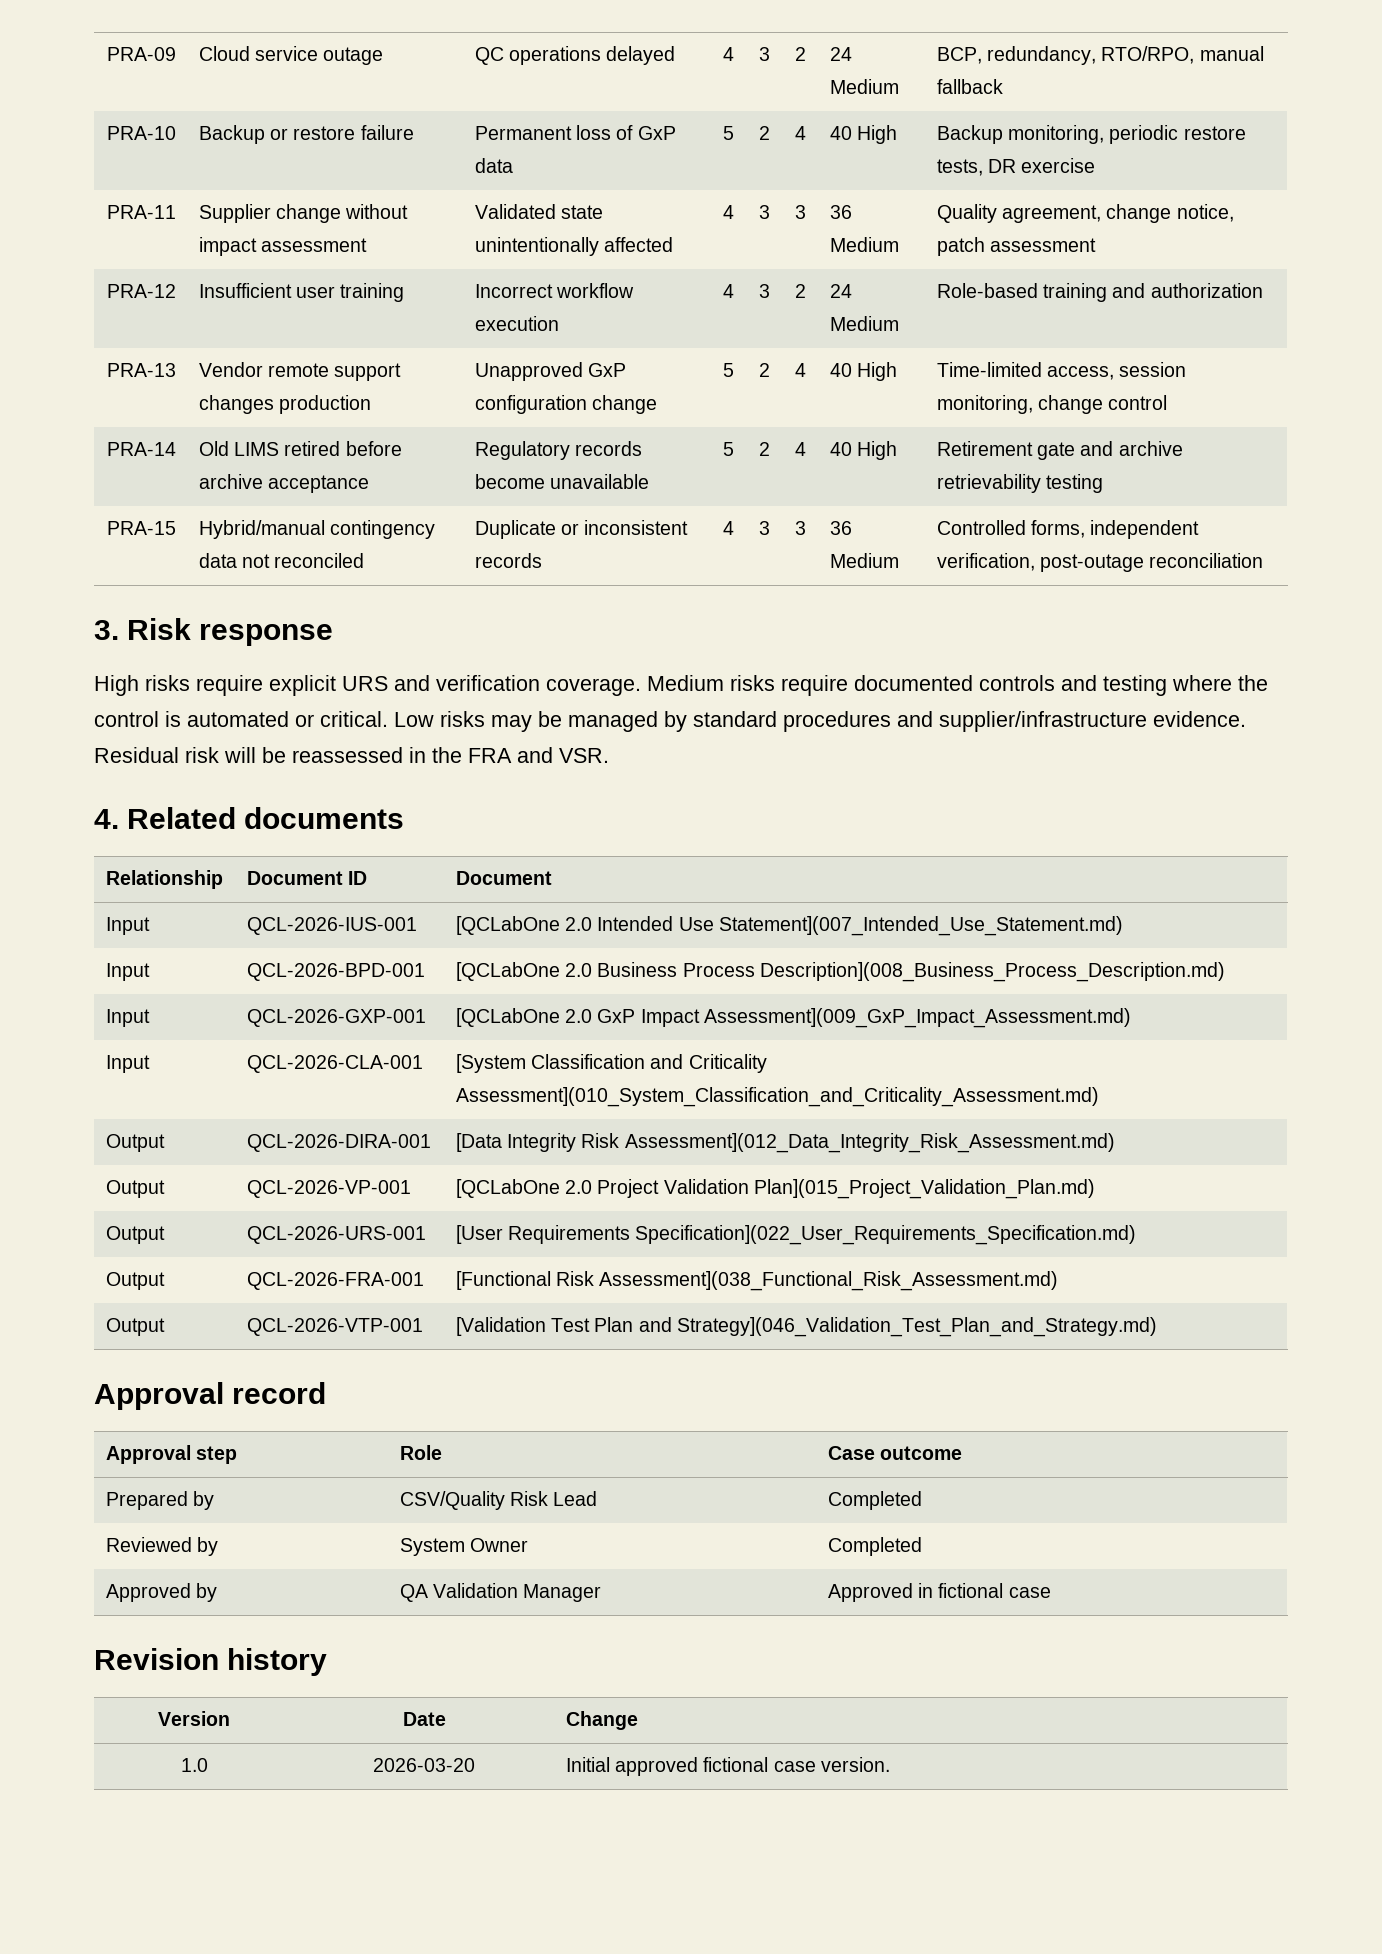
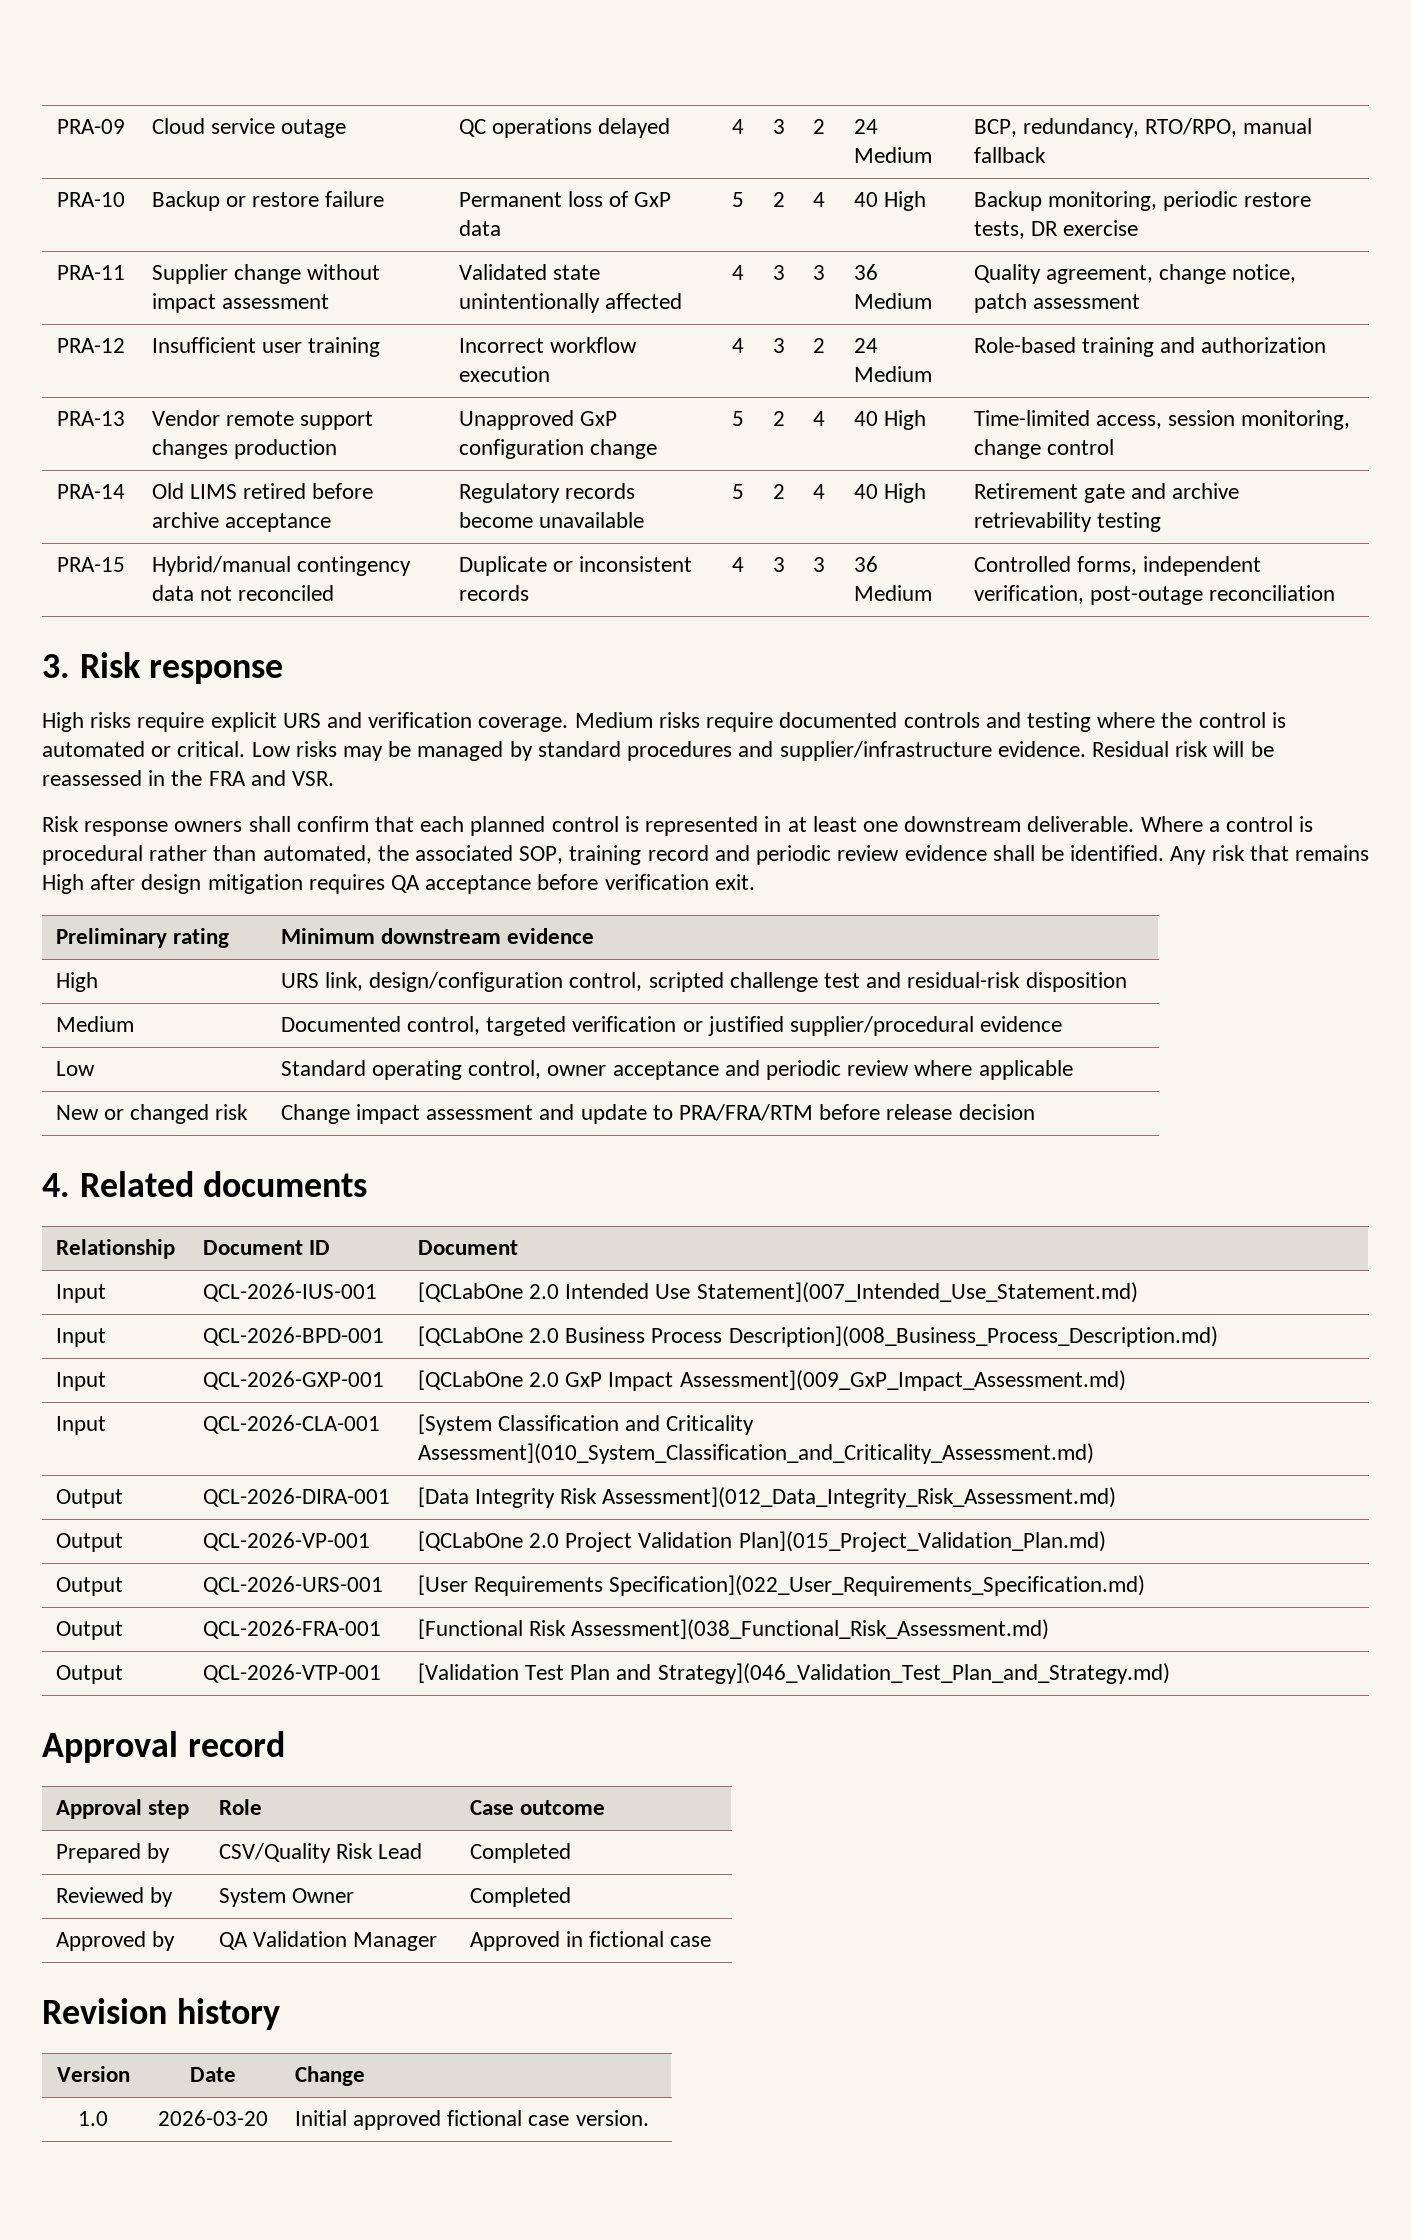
(609, 755) none -> [42,816,1314,836] [42,845,1369,865] [42,874,755,894] [55,928,229,948] [280,928,595,944] [55,972,98,992] [280,972,1127,992] [55,1016,134,1032] [280,1016,1063,1036] [55,1061,95,1076] [280,1060,1073,1080] [55,1104,249,1124] [280,1104,1035,1124] // Risk response owners shall confirm that each planned control is represented in at least one downstream deliverable. Where a control is procedural rather than automated, the associated SOP, training record and periodic review evidence shall be identified. Any risk that remains High after design mitigation requires QA acceptance before verification exit. // Preliminary rating | Minimum downstream evidence // High | URS link, design/configuration control, scripted challenge test and residual-risk disposition // Medium | Documented control, targeted verification or justified supplier/procedural evidence // Low | Standard operating control, owner acceptance and periodic review where applicable // New or changed risk | Change impact assessment and update to PRA/FRA/RTM before release decision

